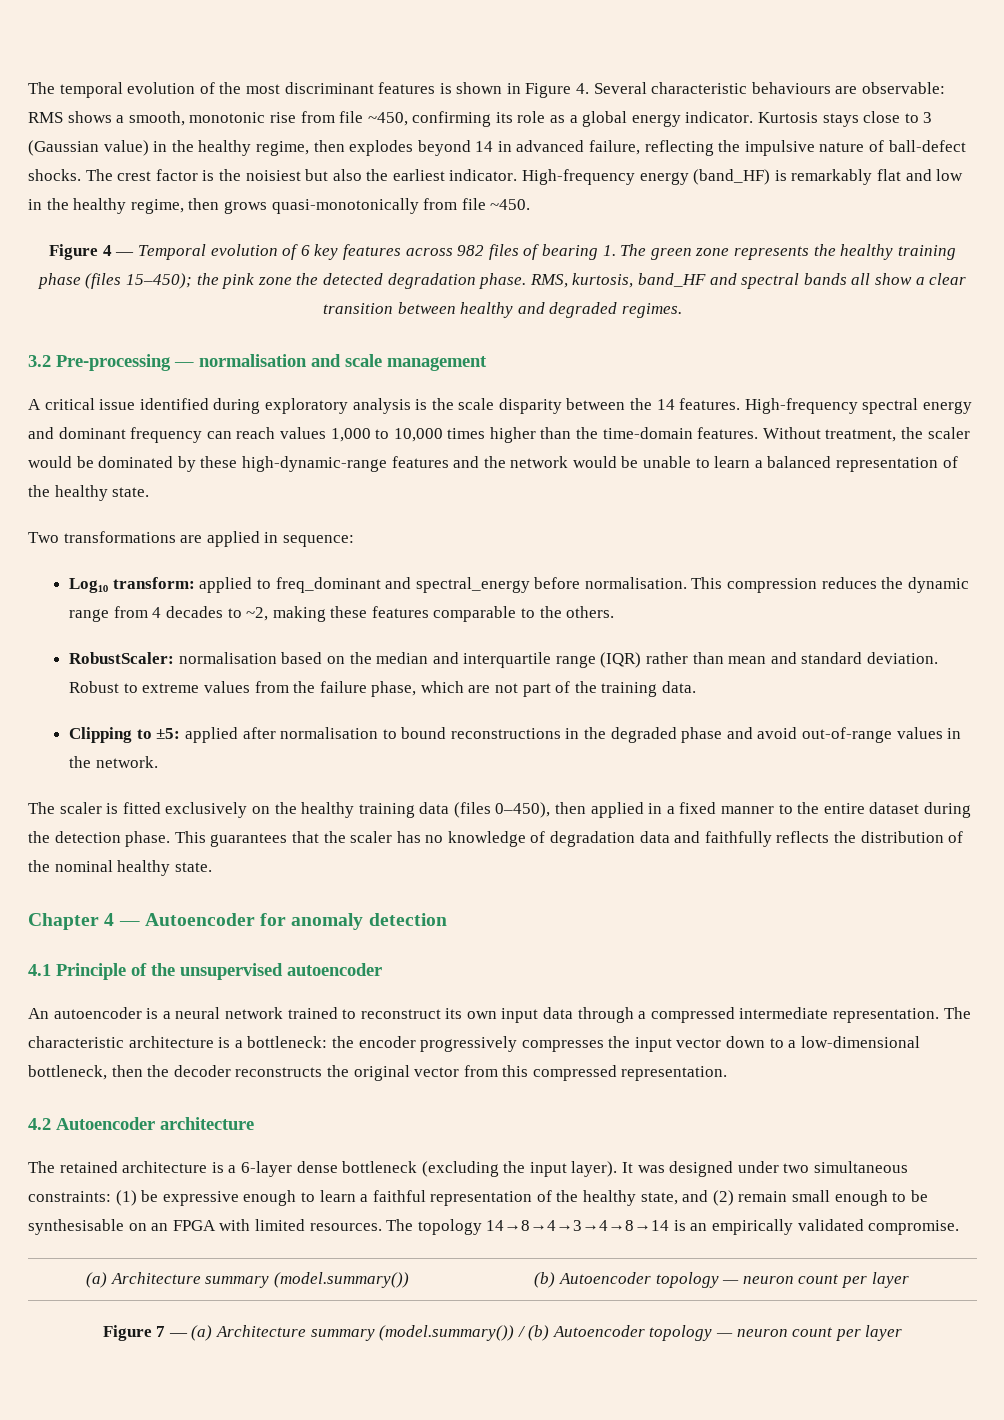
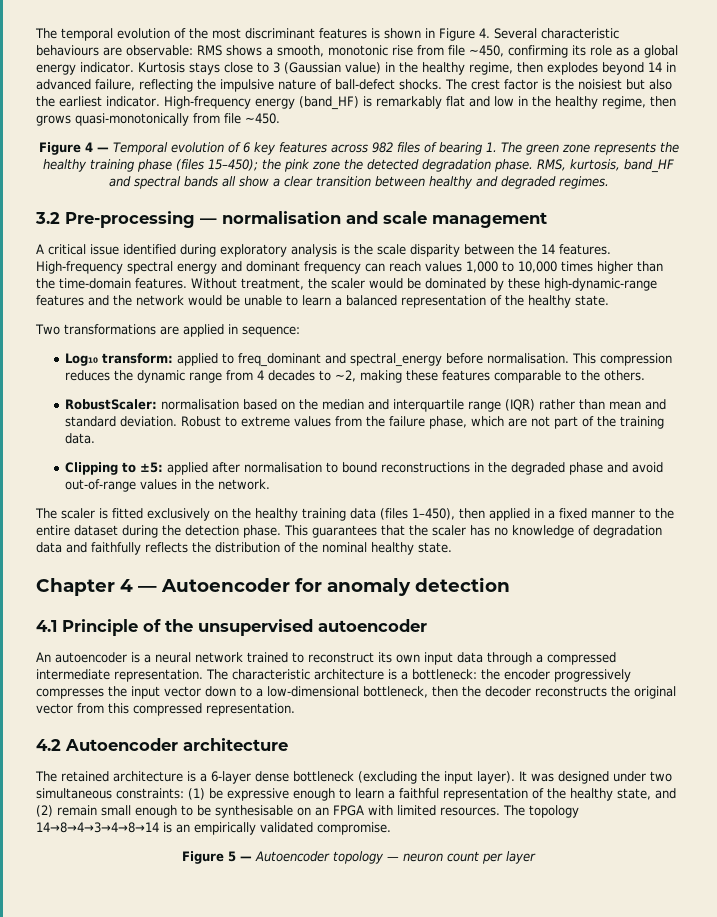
[495,802,551,818] 0–450), -> [412,508,455,520] 1–450),
[86,1272,409,1288] [534,1272,909,1288] [102,1325,903,1341] // (a) Architecture summary (model.summary()) | (b) Autoencoder topology — neuron count per layer // Figure 7 — (a) Architecture summary (model.summary()) / (b) Autoencoder topology — neuron count per layer -> [182,851,536,864] // Figure 5 — Autoencoder topology — neuron count per layer

